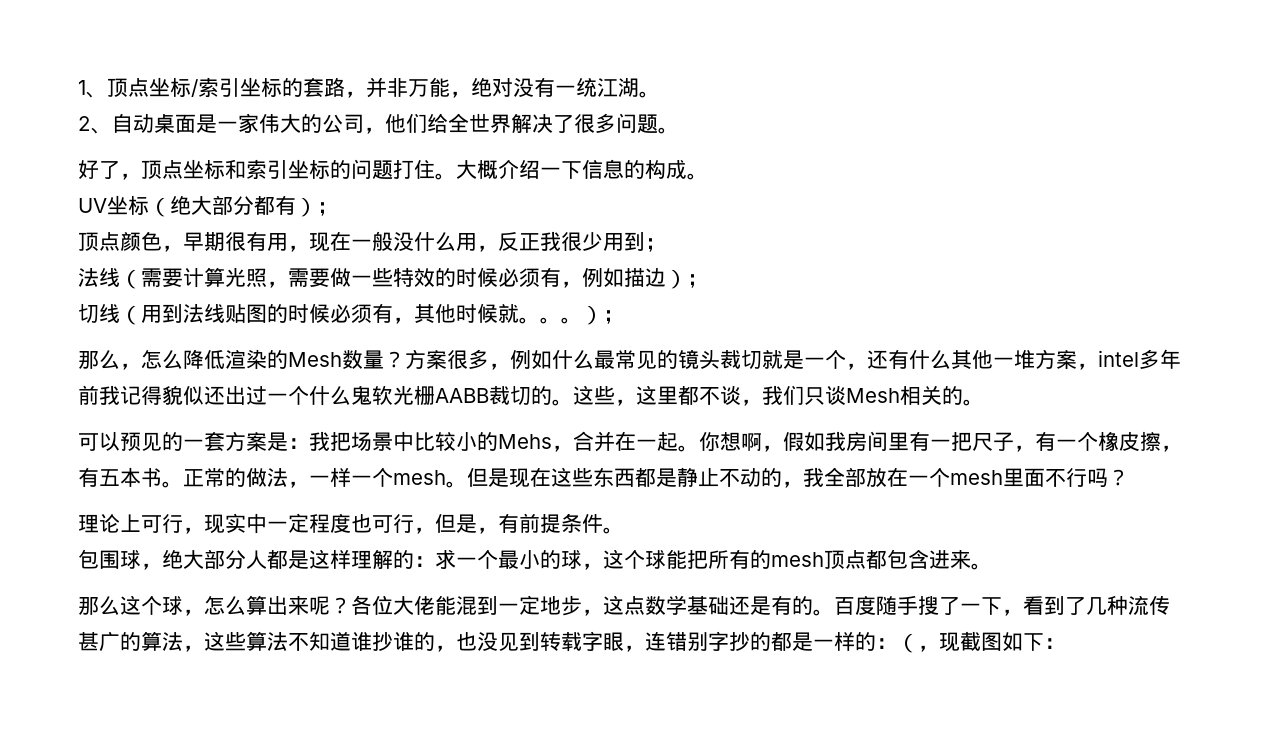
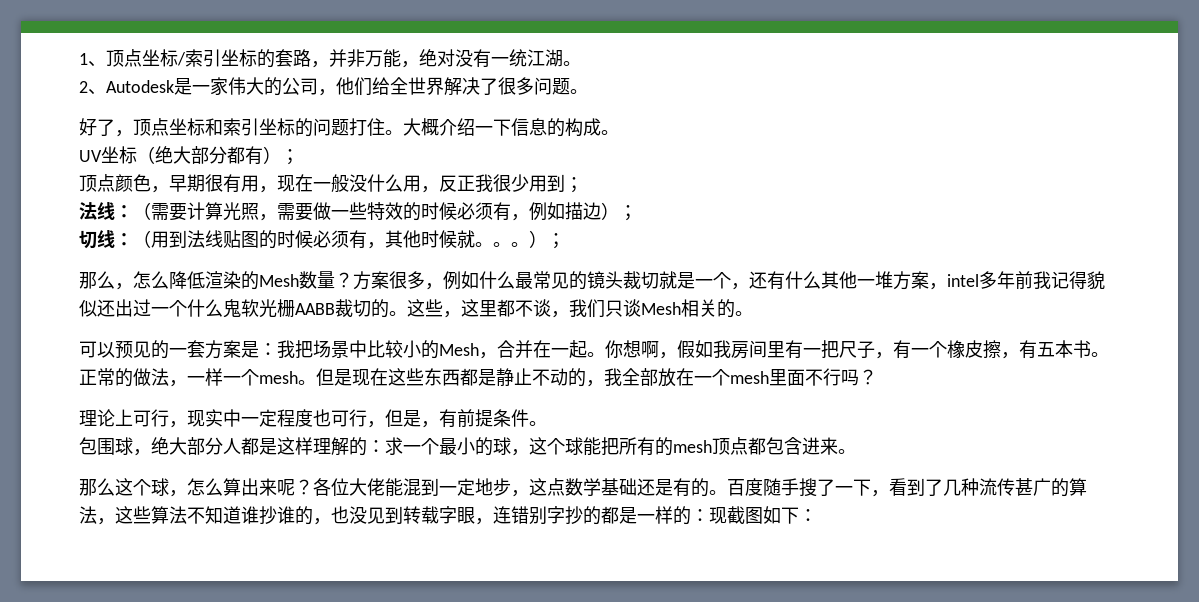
[112,113,196,133] 自动桌面 -> [106,80,174,93] Autodesk
(120, 277) none -> [115,205,133,218] ：
(120, 313) none -> [115,233,133,246] ：
[498,434,552,449] Mehs -> [439,343,479,356] Mesh
[897,633,939,653] （， -> (709, 515) none

